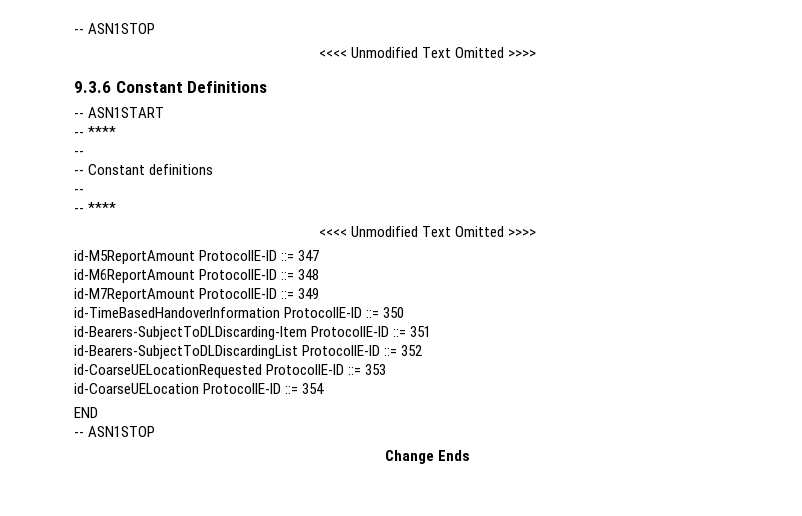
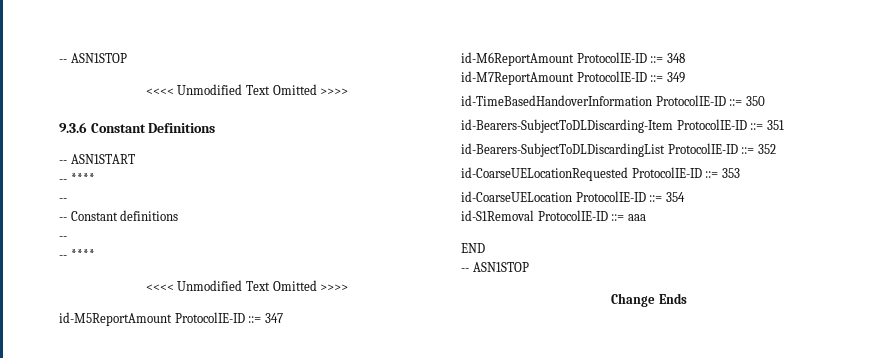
(325, 388) none -> [461,210,646,221] // id-S1Removal ProtocolIE-ID ::= aaa

